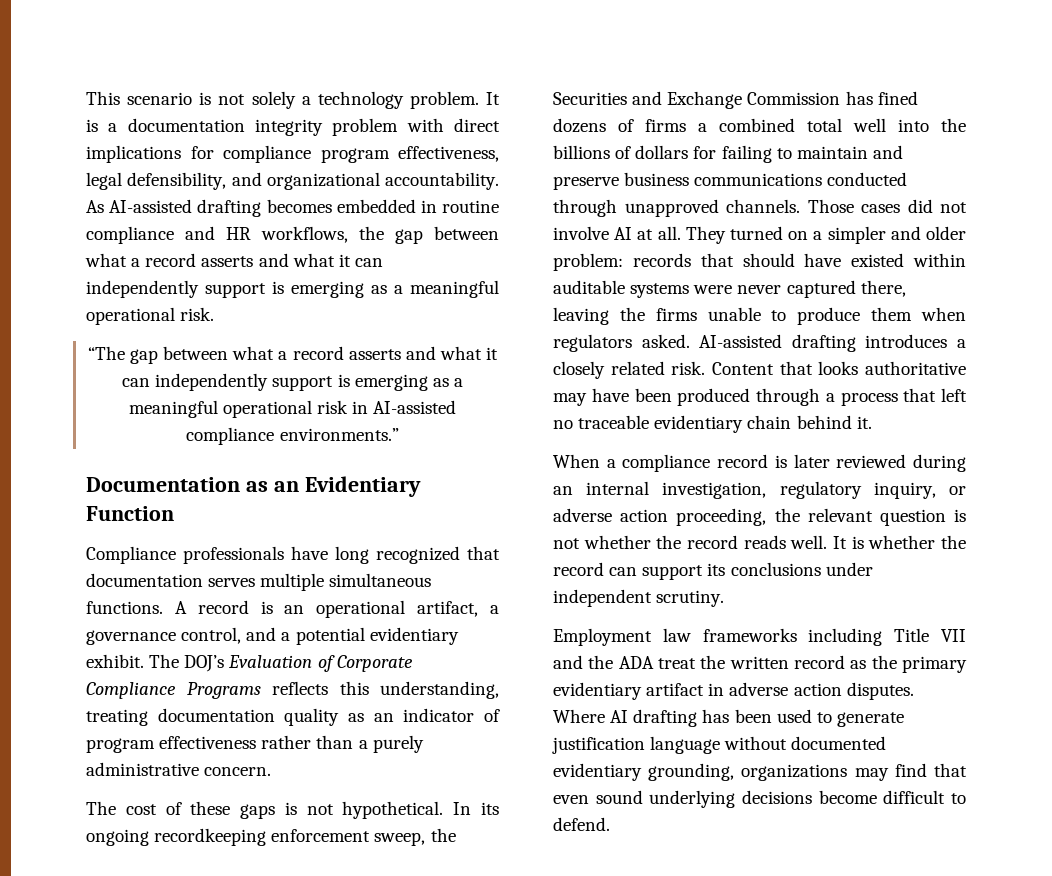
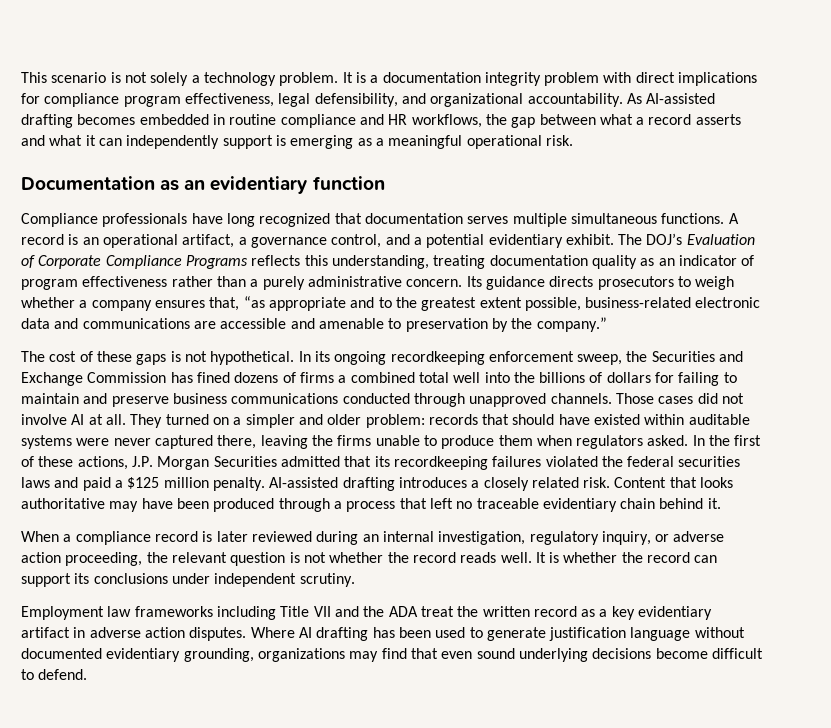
[87,346,499,364] [122,373,463,391] [128,400,457,418] [186,427,399,445] // “The gap between what a record asserts and what it can independently support is emerging as a meaningful operational risk in AI-assisted compliance environments.” -> (573, 140) none
[304,476,421,497] [86,506,174,521] Evidentiary Function -> [210,176,385,194] evidentiary function
(272, 771) none -> [466,276,735,290] [21,296,761,311] [21,317,607,332] Its guidance directs prosecutors to weigh whether a company ensures that, “as appropriate and to the greatest extent possible, business-related electronic data and communications are accessible and amenable to preservation by the company.”
(690, 341) none -> [692,435,762,446] [21,456,741,470] [21,477,265,491] In the first of these actions, J.P. Morgan Securities admitted that its recordkeeping failures violated the federal securities laws and paid a $125 million penalty.
[871,655,967,673] the primary -> [599,606,635,620] a key

